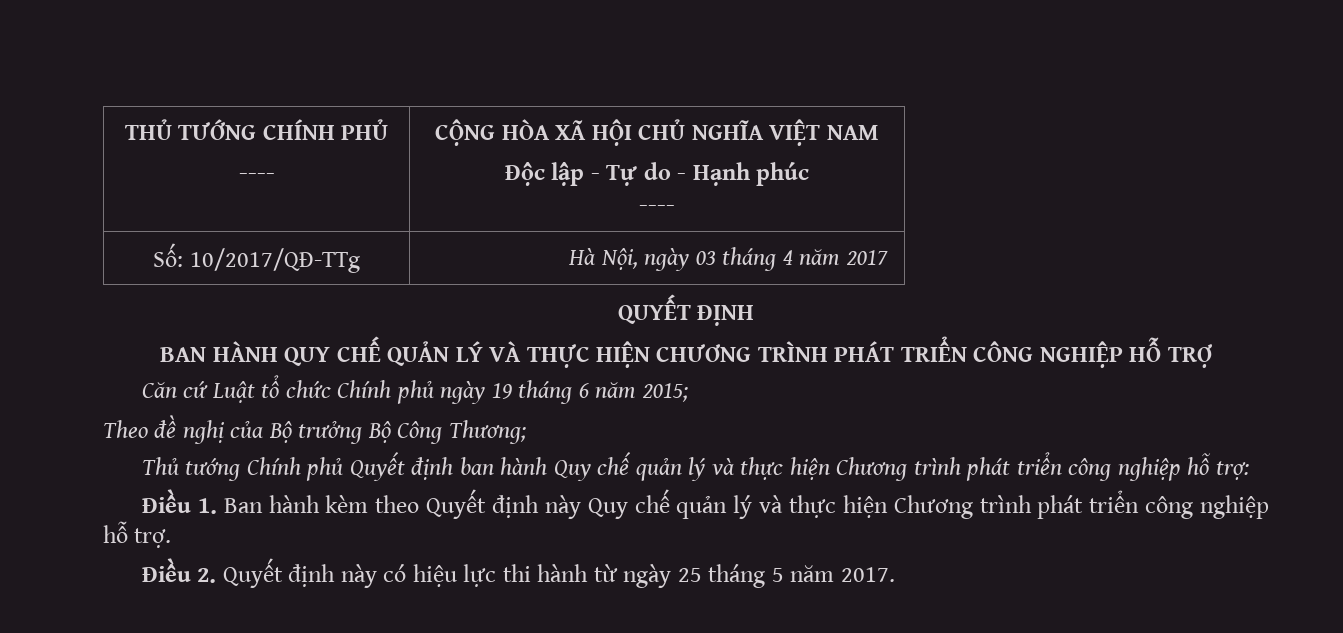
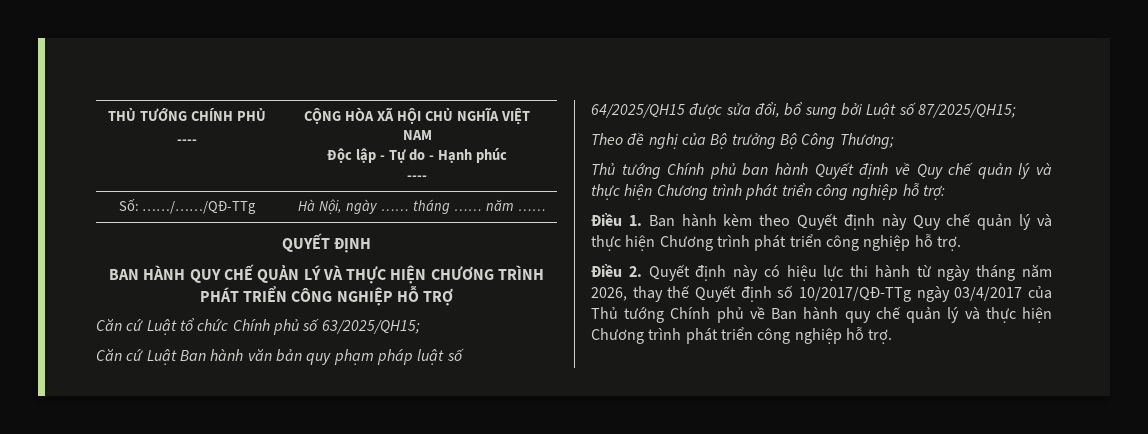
[189,248,360,273] 10/2017/QĐ-TTg -> [142,201,257,214] ……/……/QĐ-TTg
[695,247,888,271] 03 tháng 4 năm 2017 -> [381,199,546,214] …… tháng …… năm ……
[440,380,688,404] ngày 19 tháng 6 năm 2015; -> [302,318,420,334] [96,348,464,365] [591,102,1016,119] số 63/2025/QH15; // Căn cứ Luật Ban hành văn bản quy phạm pháp luật số 64/2025/QH15 được sửa đổi, bổ sung bởi Luật số 87/2025/QH15;
[349,452,548,481] Quyết định ban hành -> [742,162,910,179] ban hành Quyết định về
[677,564,895,588] 25 tháng 5 năm 2017. -> [976,264,1052,281] [591,285,1052,302] [591,306,1052,323] [591,327,893,344] tháng năm 2026, thay thế Quyết định số 10/2017/QĐ-TTg ngày 03/4/2017 của Thủ tướng Chính phủ về Ban hành quy chế quản lý và thực hiện Chương trình phát triển công nghiệp hỗ trợ.

